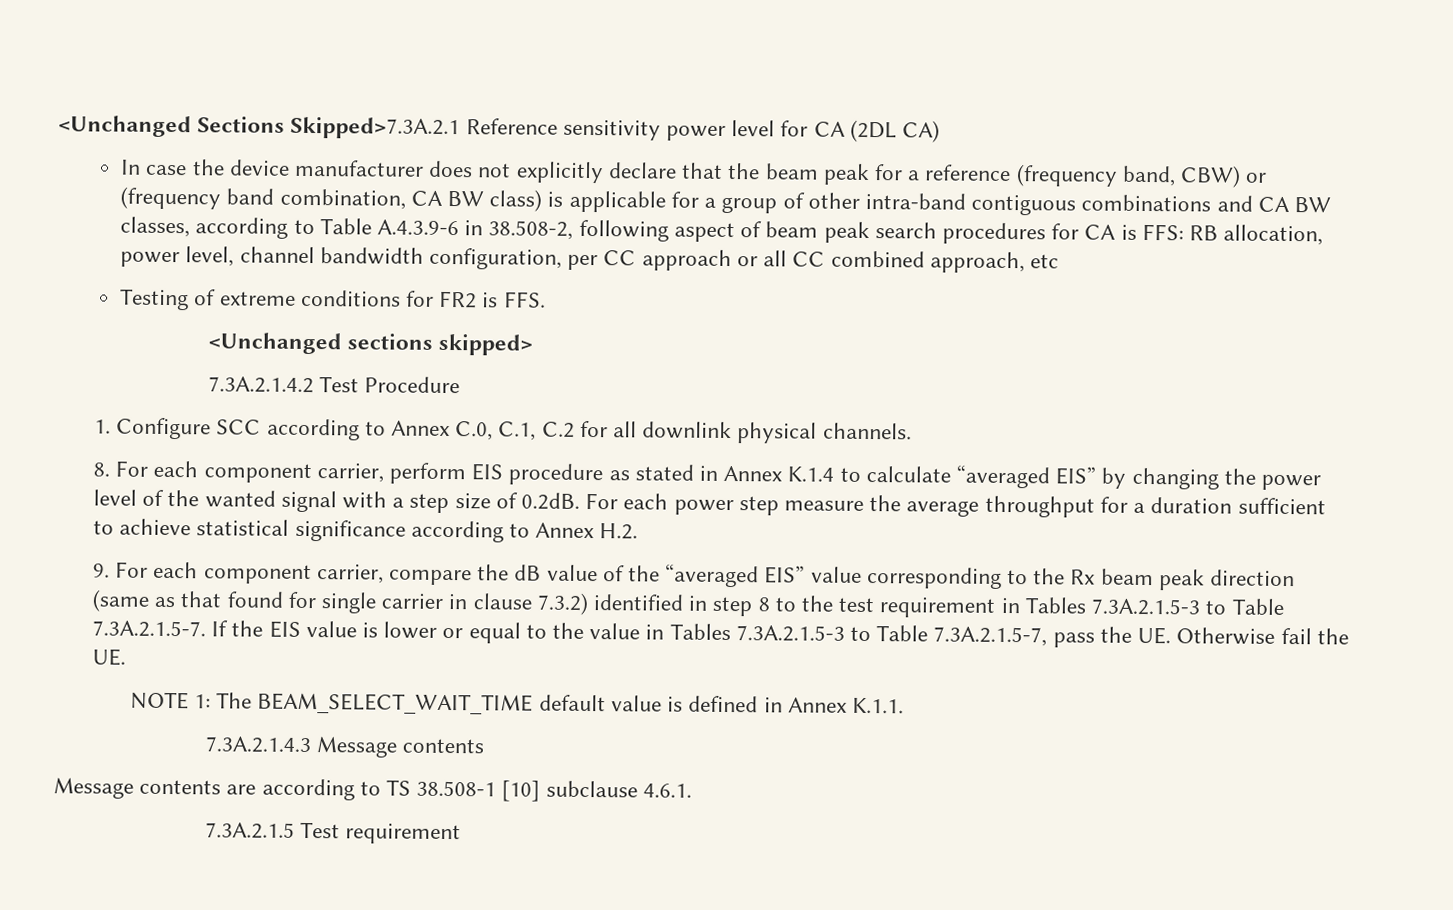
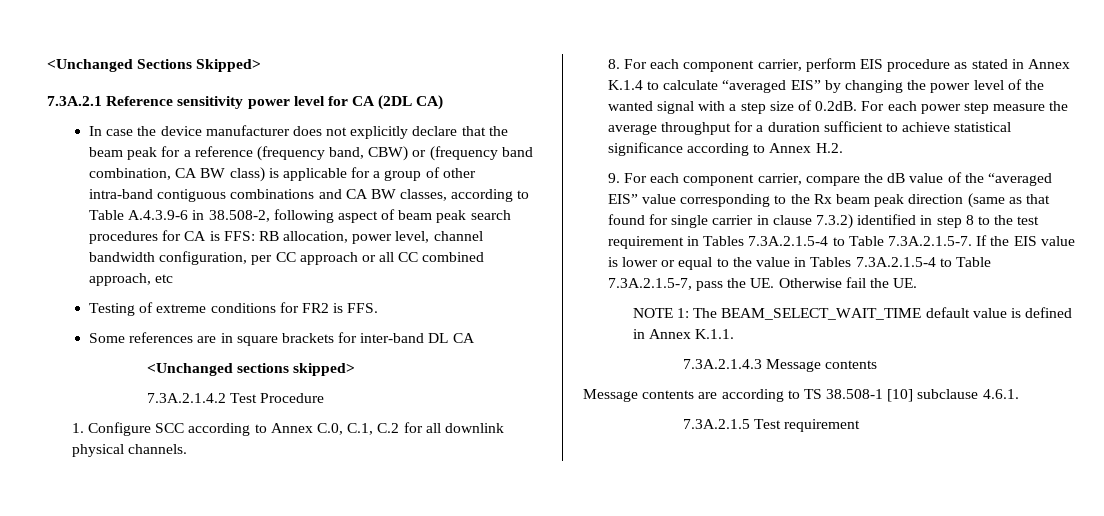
[290,116,461,140] Skipped>7.3A.2.1 -> [196,59,262,72] [47,96,102,106] Skipped> // 7.3A.2.1
(546, 299) none -> [88,332,475,346] // Some references are in square brackets for inter-band DL CA
[1091,598,1201,616] 7.3A.2.1.5-3 -> [748,236,829,246] 7.3A.2.1.5-4
[735,625,845,642] 7.3A.2.1.5-3 -> [855,257,936,267] 7.3A.2.1.5-4

